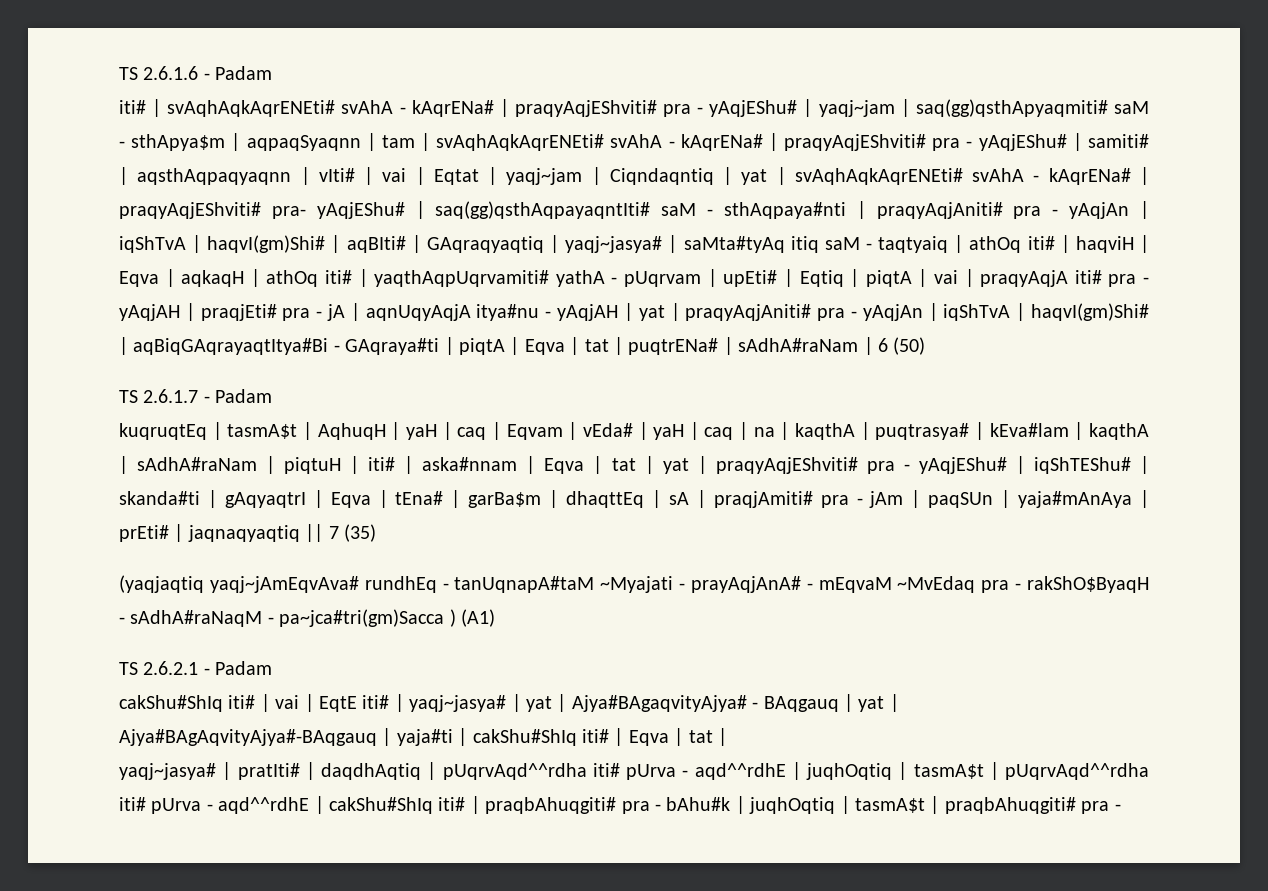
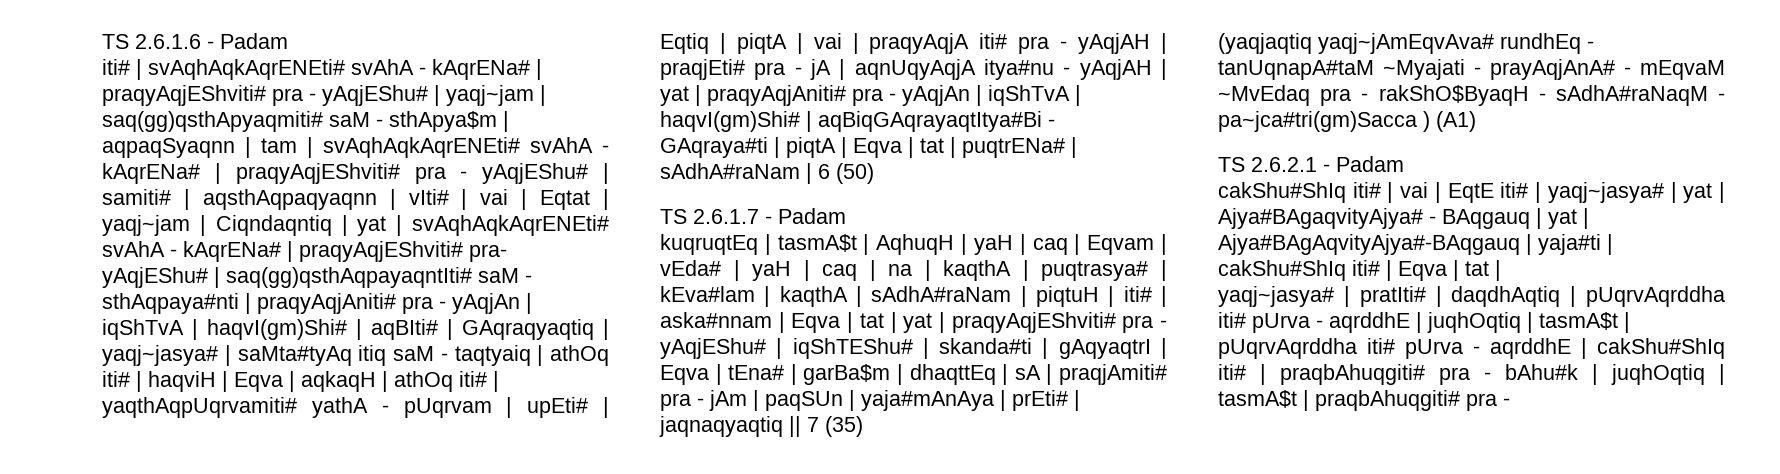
[442,762,1149,780] [119,797,310,814] pUqrvAqd^^rdha iti# pUrva - aqd^^rdhE | juqhOqtiq | tasmA$t | pUqrvAqd^^rdha iti# pUrva - aqd^^rdhE -> [1586,286,1725,307] [1218,312,1630,333] [1218,338,1571,359] pUqrvAqrddha iti# pUrva - aqrddhE | juqhOqtiq | tasmA$t | pUqrvAqrddha iti# pUrva - aqrddhE

